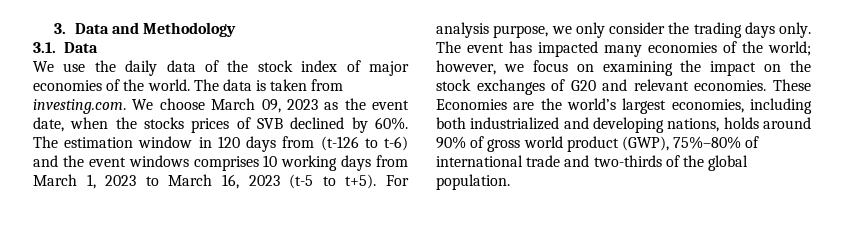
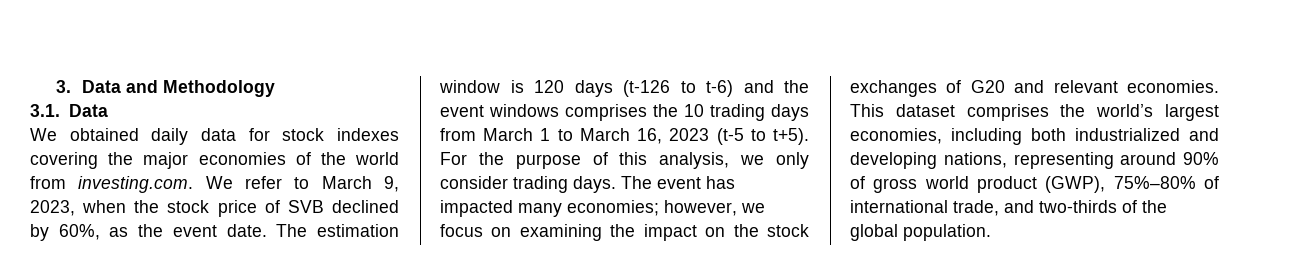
[63,60,409,76] [33,79,344,91] [33,98,409,114] [33,117,408,133] use the daily data of the stock index of major economies of the world. The data is taken from investing.com. We choose March 09, 2023 as the event date, when the stocks prices of SVB declined by 60%. -> [69,128,399,145] [30,152,400,169] [30,176,399,193] [30,200,399,217] [30,224,267,241] obtained daily data for stock indexes covering the major economies of the world from investing.com. We refer to March 9, 2023, when the stock price of SVB declined by 60%, as the event date.
[198,137,212,148] in -> [510,80,524,93] is
[282,136,315,148] from -> (613, 88) none
[263,155,338,171] 10 working -> [653,104,765,121] the 10 trading
[86,174,137,189] 1, 2023 -> [540,128,551,141] 1
[436,22,811,38] analysis purpose, we only consider the trading days only. -> [478,152,809,169] [440,176,616,193] the purpose of this analysis, we only consider trading days.
[648,41,811,56] economies of the world; -> [567,200,659,216] economies;
[773,79,811,91] [436,99,535,110] These Economies are -> [850,104,1049,121] This dataset comprises
[723,117,759,129] holds -> [1013,152,1114,169] representing
[526,155,561,167] trade -> [953,200,999,216] trade,

